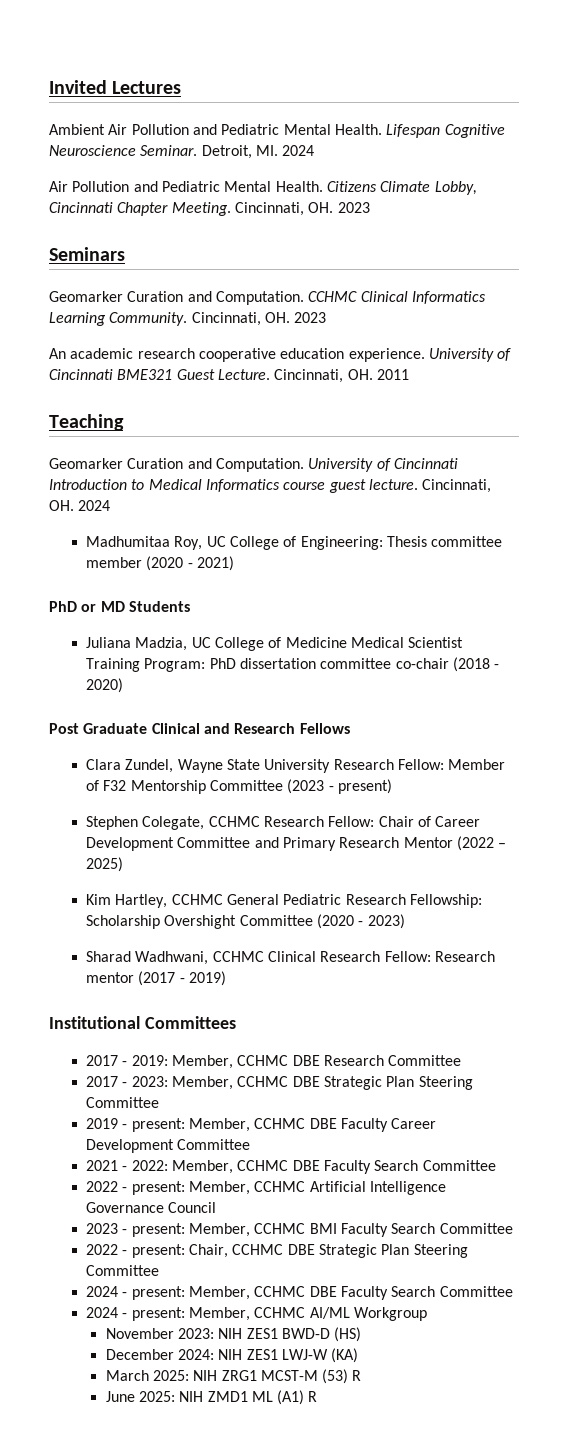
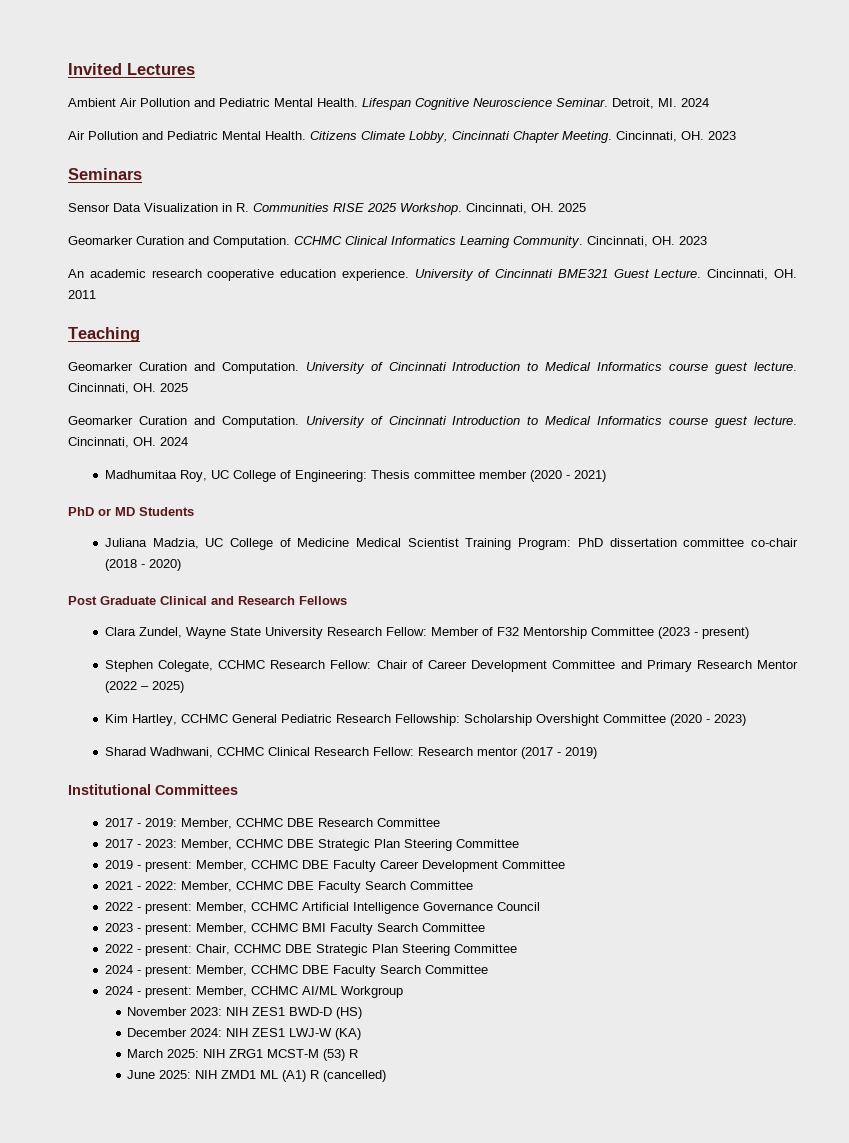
(125, 254) none -> [68,203,586,215] // Sensor Data Visualization in R. Communities RISE 2025 Workshop. Cincinnati, OH. 2025
(124, 422) none -> [68,362,797,374] [68,383,188,394] // Geomarker Curation and Computation. University of Cincinnati Introduction to Medical Informatics course guest lecture. Cincinnati, OH. 2025
(318, 1396) none -> [323,1070,387,1082] (cancelled)

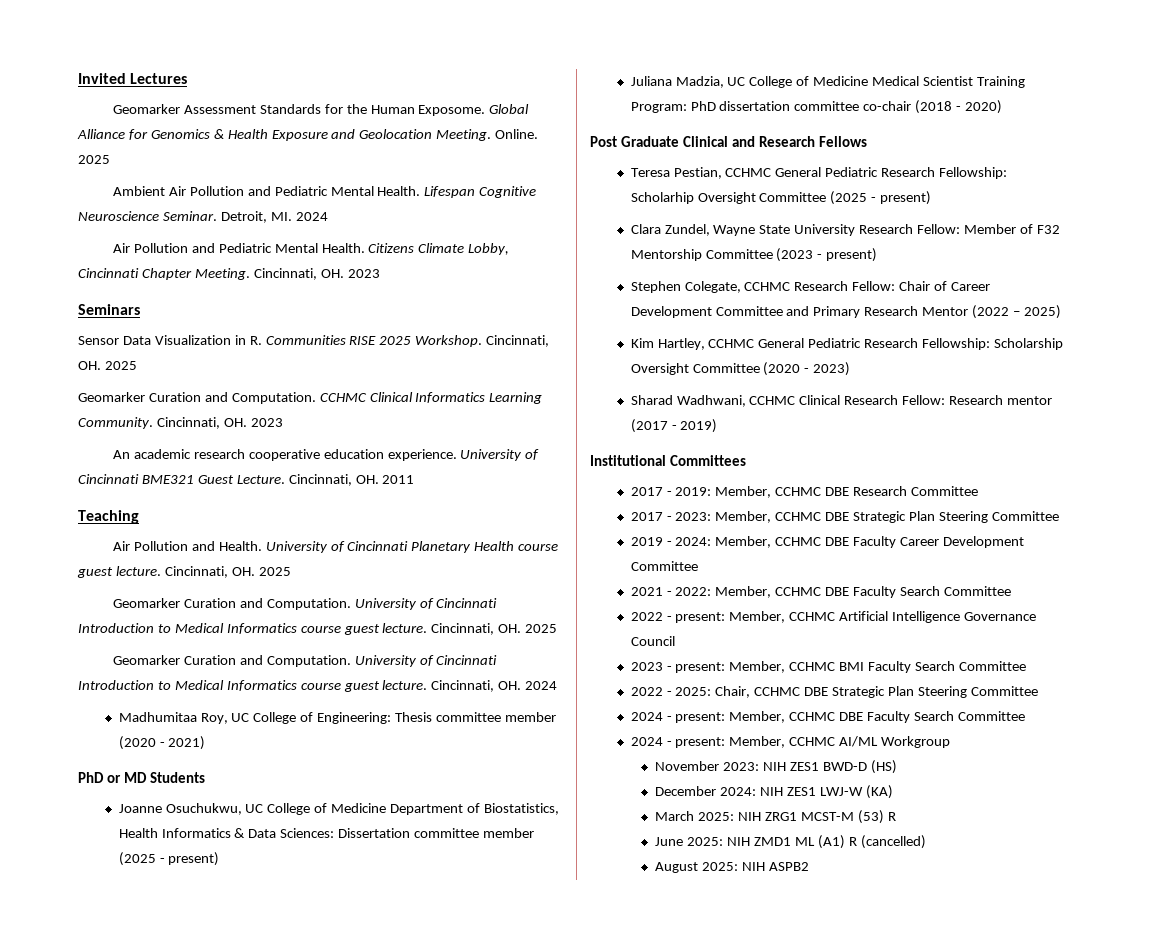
(195, 69) none -> [112,104,530,116] [77,129,539,141] [78,155,110,164] // Geomarker Assessment Standards for the Human Exposome. Global Alliance for Genomics & Health Exposure and Geolocation Meeting. Online. 2025
(140, 334) none -> [112,541,559,553] [77,566,291,578] // Air Pollution and Health. University of Cincinnati Planetary Health course guest lecture. Cincinnati, OH. 2025
(194, 511) none -> [118,803,559,815] [118,828,534,838] [118,852,220,866] // Joanne Osuchukwu, UC College of Medicine Department of Biostatistics, Health Informatics & Data Sciences: Dissertation committee member (2025 - present)
(347, 600) none -> [630,167,1008,179] [630,191,932,205] // Teresa Pestian, CCHMC General Pediatric Research Fellowship: Scholarhip Oversight Committee (2025 - present)
[535,714,599,726] Overshight -> [630,363,689,375] Oversight
[144,860,192,872] present: -> [675,537,712,546] 2024:
[144,944,192,956] present: -> [675,687,712,696] 2025:
(387, 1076) none -> [655,862,809,873] // August 2025: NIH ASPB2

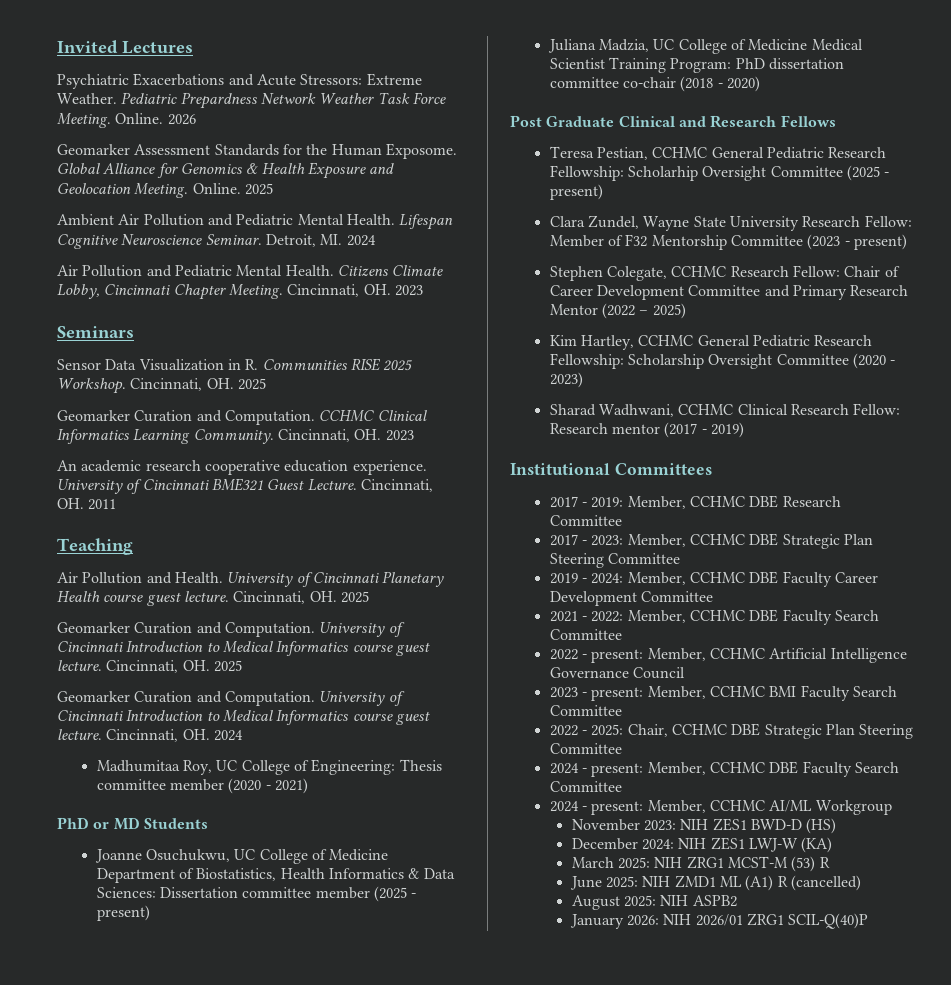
(188, 78) none -> [57,73,422,89] [57,92,446,109] [57,113,196,128] // Psychiatric Exacerbations and Acute Stressors: Extreme Weather. Pediatric Prepardness Network Weather Task Force Meeting. Online. 2026
(809, 866) none -> [569,913,869,929] // January 2026: NIH 2026/01 ZRG1 SCIL-Q(40)P

